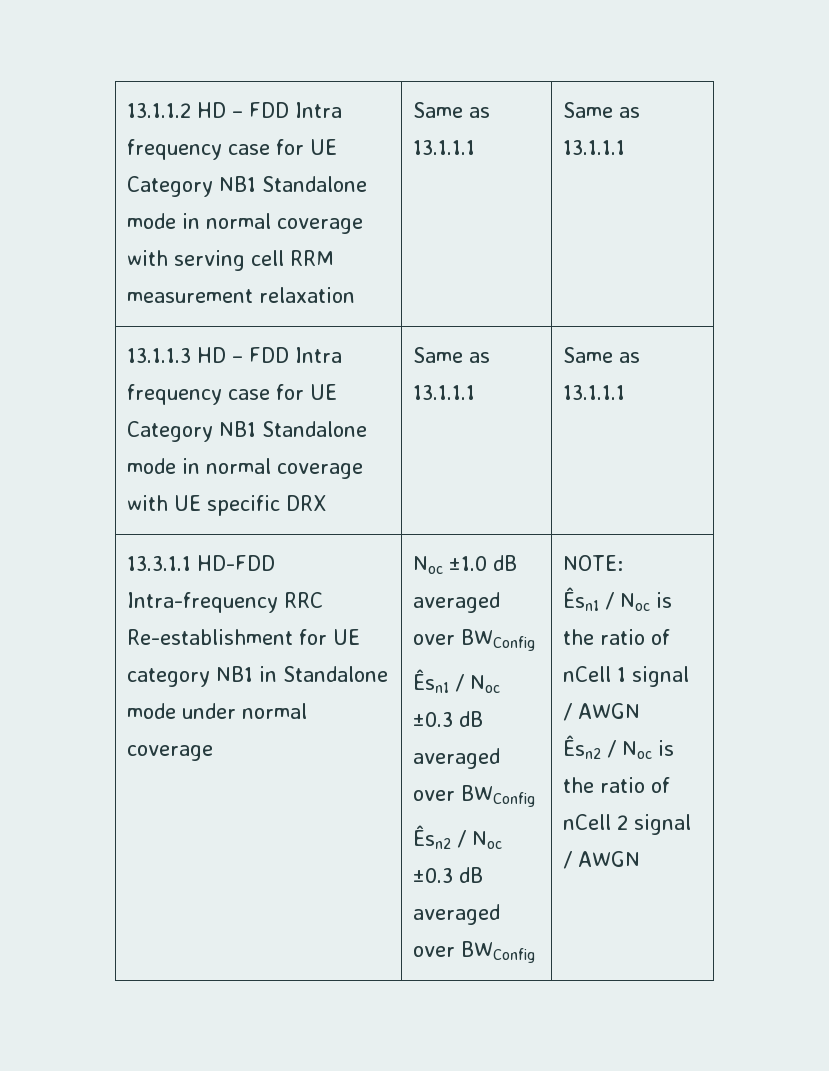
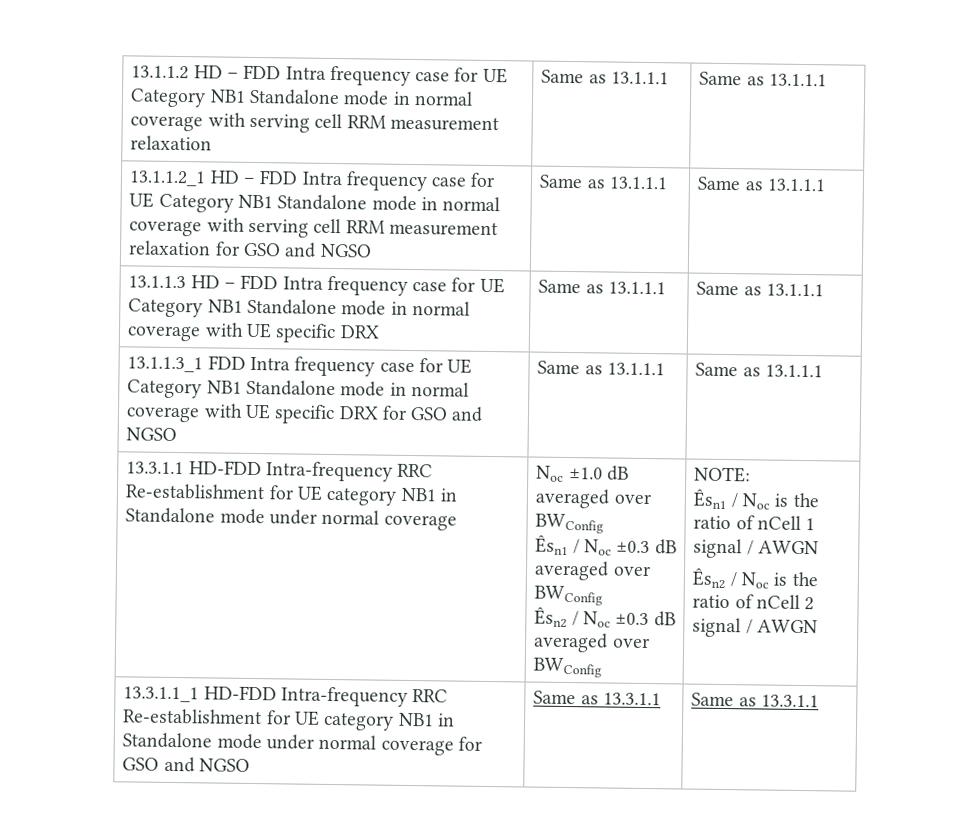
(626, 147) none -> [129,170,496,192] [129,192,501,213] [129,217,498,238] [128,240,372,258] [539,174,668,190] [697,176,825,192] // 13.1.1.2_1 HD – FDD Intra frequency case for UE Category NB1 Standalone mode in normal coverage with serving cell RRM measurement relaxation for GSO and NGSO | Same as 13.1.1.1 | Same as 13.1.1.1
(626, 392) none -> [127,355,473,377] [127,379,469,399] [126,403,484,425] [126,427,178,442] [537,360,665,376] [695,362,823,378] // 13.1.1.3_1 FDD Intra frequency case for UE Category NB1 Standalone mode in normal coverage with UE specific DRX for GSO and NGSO | Same as 13.1.1.1 | Same as 13.1.1.1
(641, 859) none -> [123,685,449,707] [123,708,455,731] [122,732,482,756] [122,756,250,773] [533,690,661,706] [691,692,819,708] // 13.3.1.1_1 HD-FDD Intra-frequency RRC Re-establishment for UE category NB1 in Standalone mode under normal coverage for GSO and NGSO | Same as 13.3.1.1 | Same as 13.3.1.1

